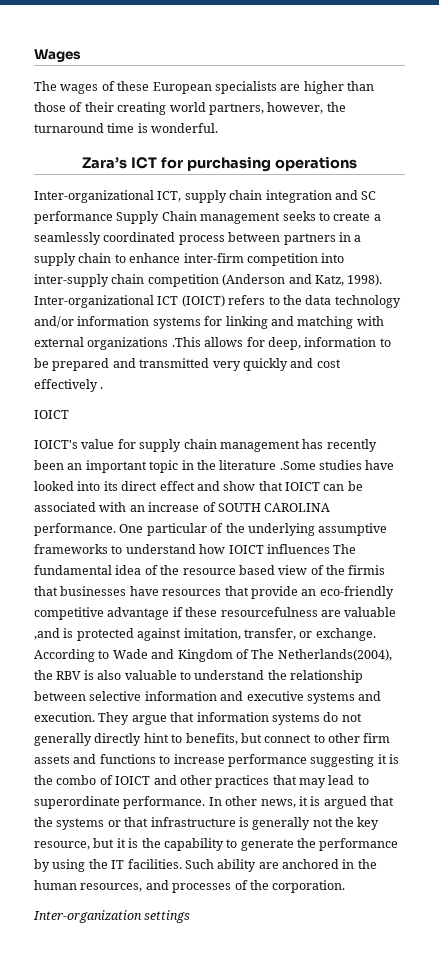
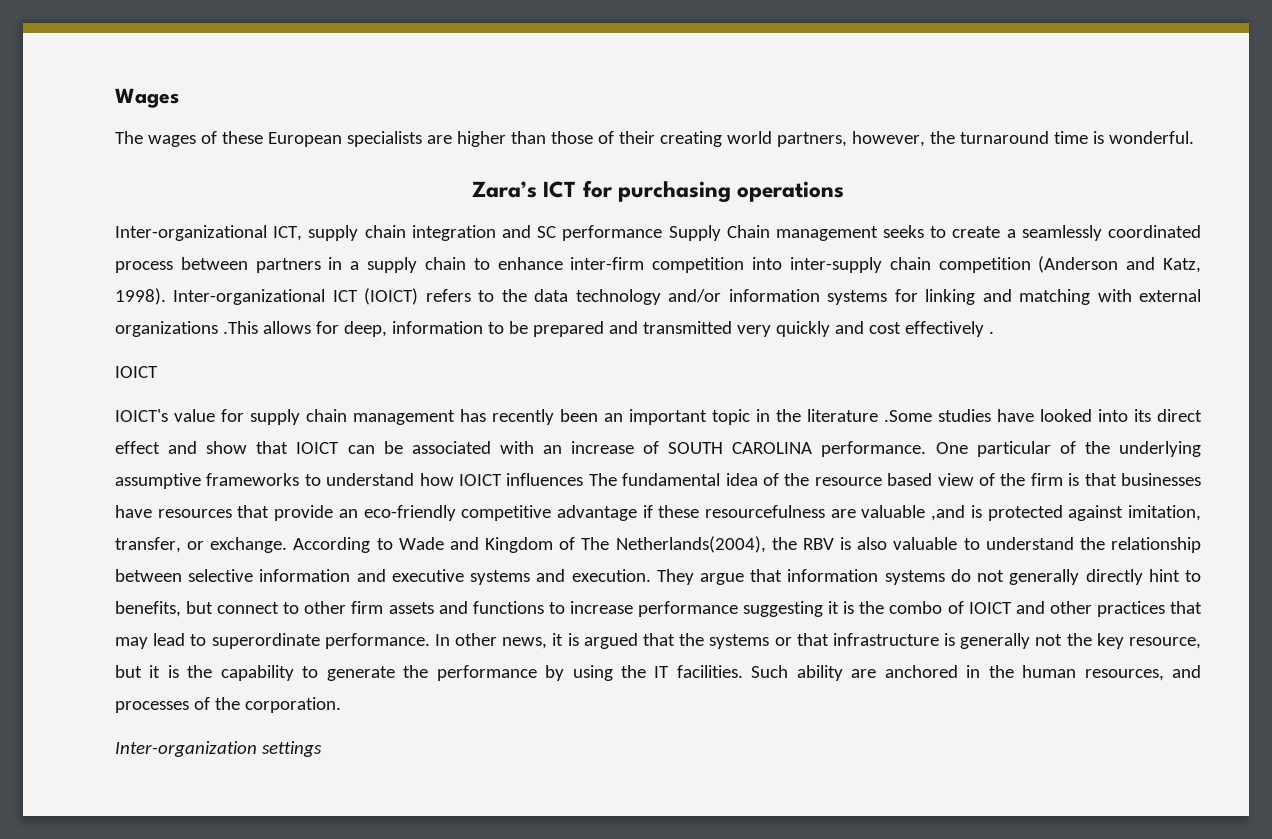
[348,565,386,575] firmis -> [1030,473,1080,486] firm is

